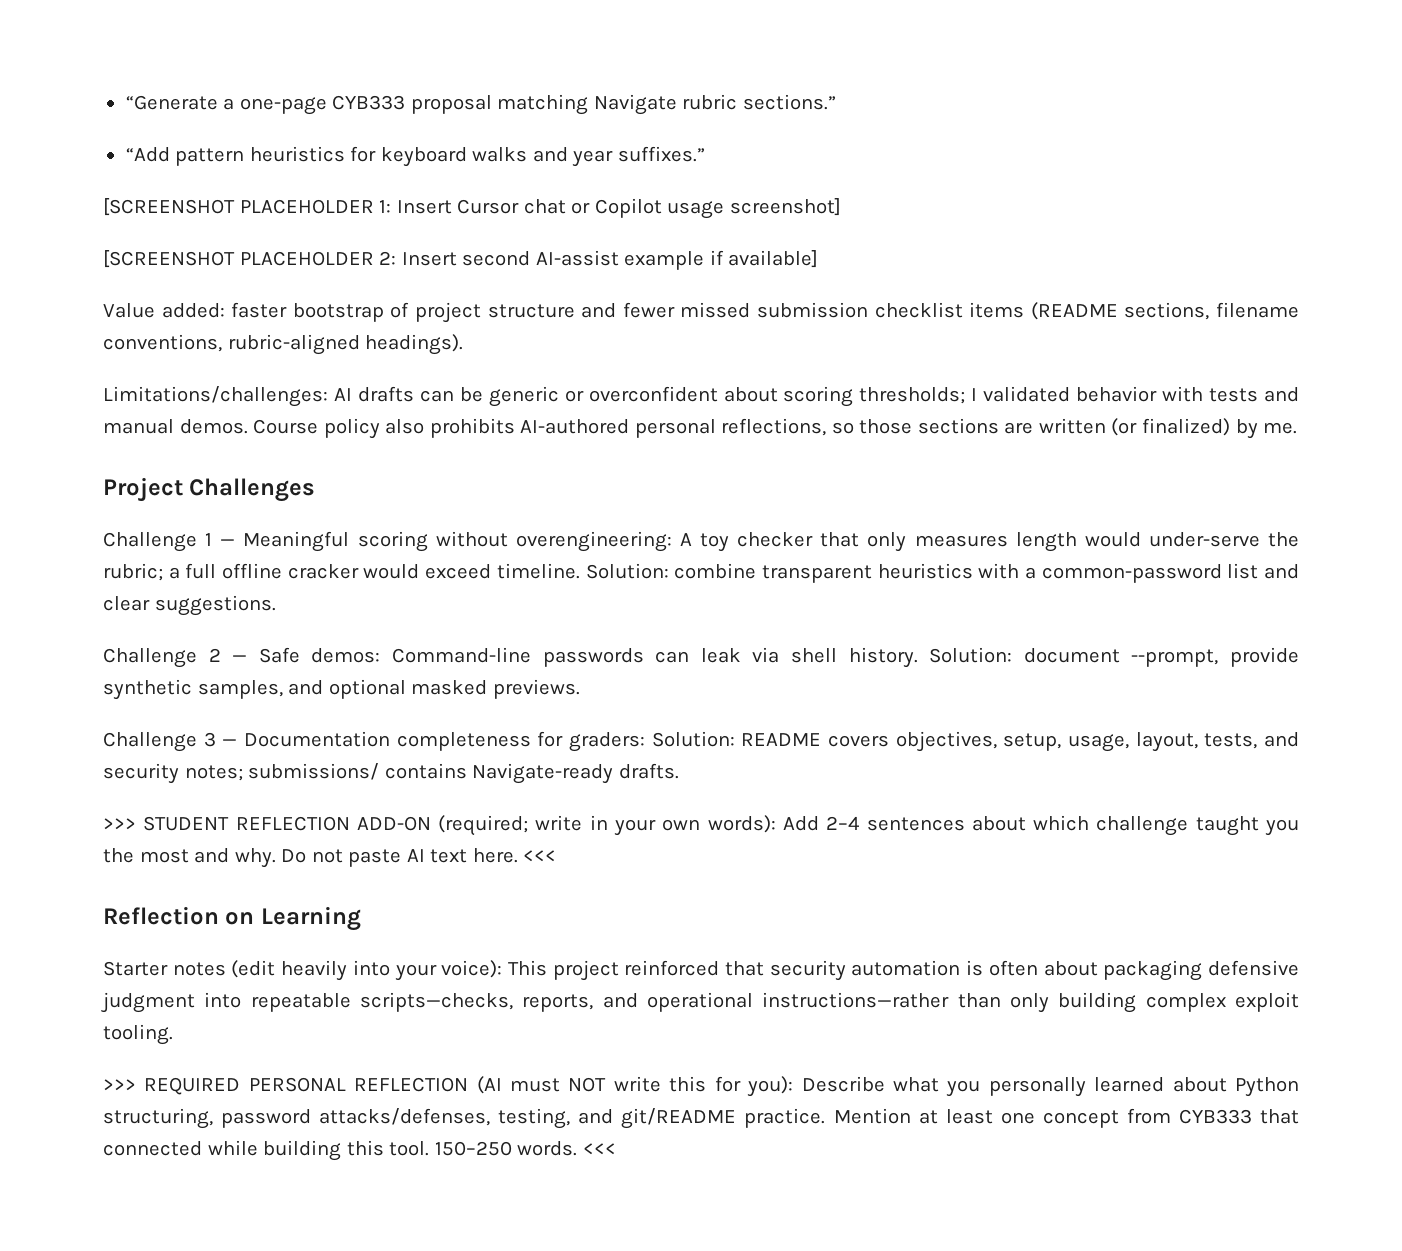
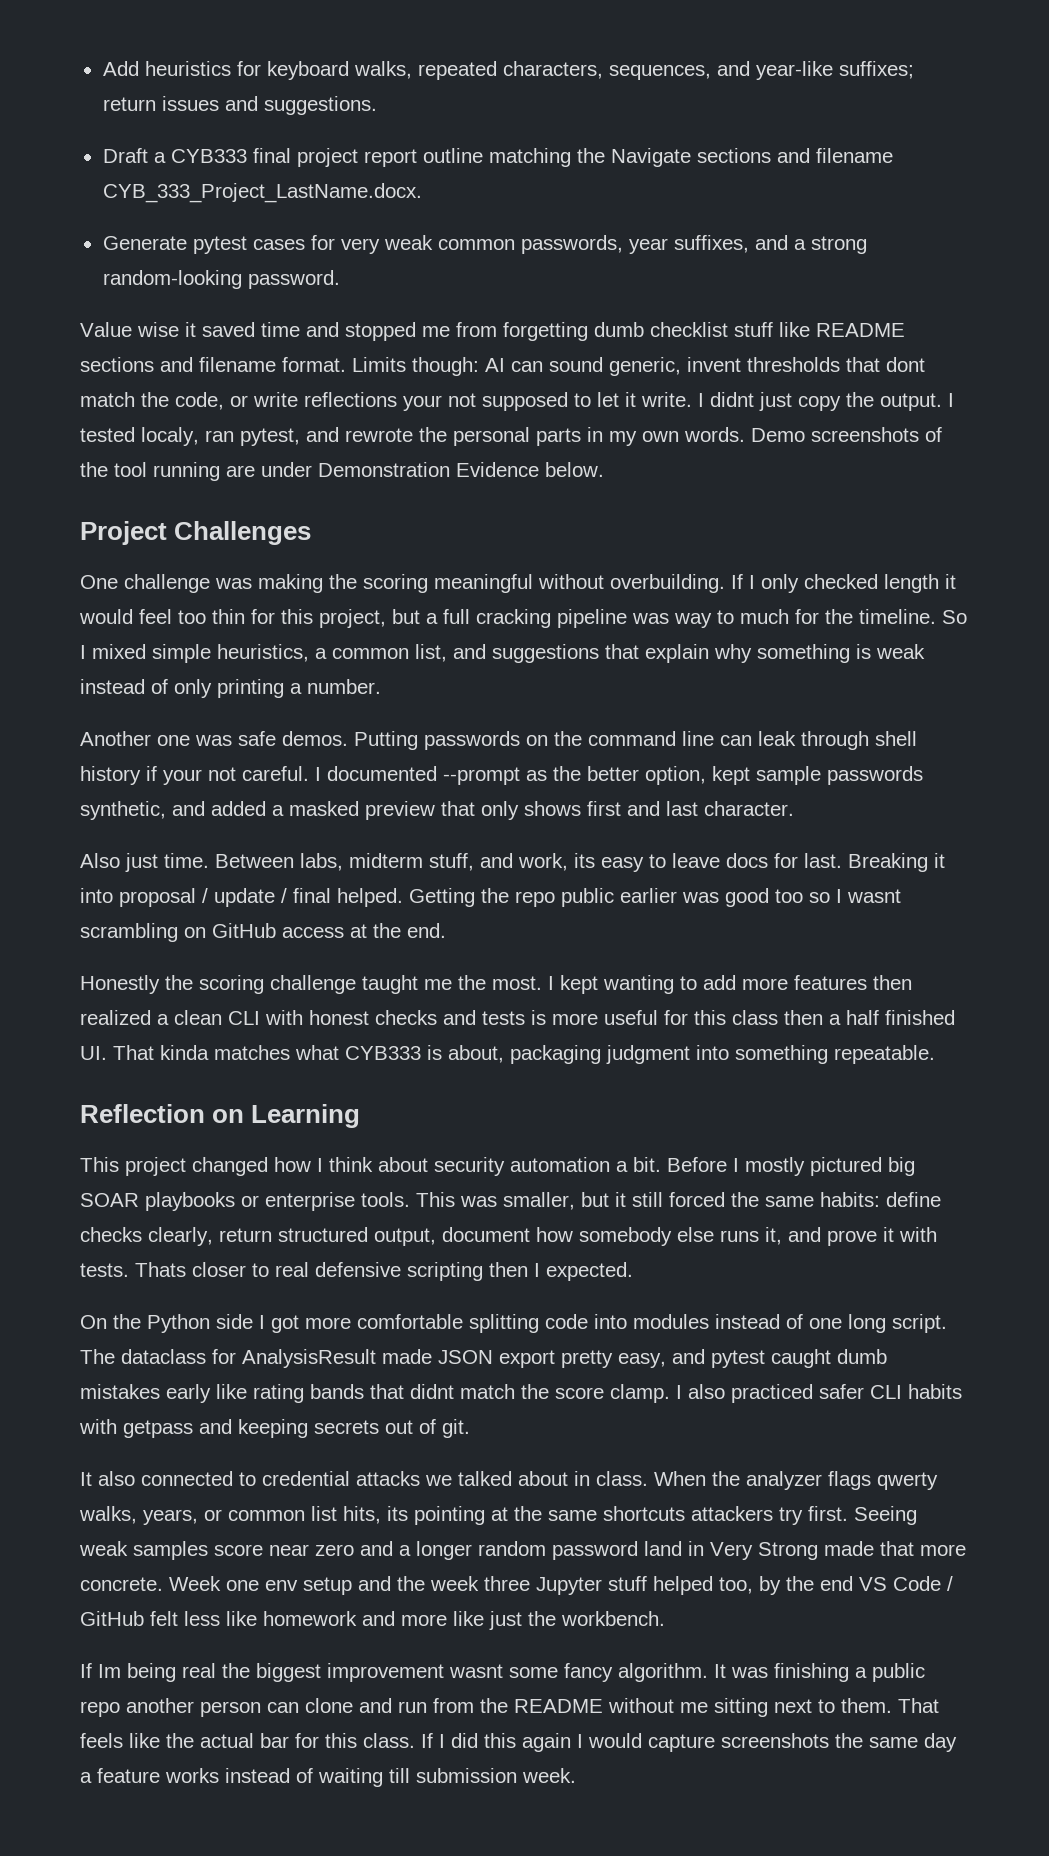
[125,94,836,115] [125,146,705,167] [103,198,841,219] [103,250,819,270] [103,302,1300,323] [103,334,464,355] [103,386,1299,407] [103,418,1298,439] [103,477,316,502] [103,531,1299,552] [103,563,1299,583] [103,595,276,616] [103,647,1300,668] [103,679,580,700] [103,731,1299,752] [103,763,679,784] [103,815,1299,836] [103,848,557,868] [103,906,361,931] [103,960,1300,981] [101,992,1299,1013] [103,1024,173,1045] [103,1076,1299,1097] [103,1108,1299,1129] [103,1140,616,1161] “Generate a one-page CYB333 proposal matching Navigate rubric sections.” // “Add pattern heuristics for keyboard walks and year suffixes.” // [SCREENSHOT PLACEHOLDER 1: Insert Cursor chat or Copilot usage screenshot] // [SCREENSHOT PLACEHOLDER 2: Insert second AI-assist example if available] // Value added: faster bootstrap of project structure and fewer missed submission checklist items (README sections, filename conventions, rubric-aligned headings). // Limitations/challenges: AI drafts can be generic or overconfident about scoring thresholds; I validated behavior with tests and manual demos. Course policy also prohibits AI-authored personal reflections, so those sections are written (or finalized) by me. // Project Challenges // Challenge 1 — Meaningful scoring without overengineering: A toy checker that only measures length would under-serve the rubric; a full offline cracker would exceed timeline. Solution: combine transparent heuristics with a common-password list and clear suggestions. // Challenge 2 — Safe demos: Command-line passwords can leak via shell history. Solution: document --prompt, provide synthetic samples, and optional masked previews. // Challenge 3 — Documentation completeness for graders: Solution: README covers objectives, setup, usage, layout, tests, and security notes; submissions/ contains Navigate-ready drafts. // >>> STUDENT REFLECTION ADD-ON (required; write in your own words): Add 2–4 sentences about which challenge taught you the most and why. Do not paste AI text here. <<< // Reflection on Learning // Starter notes (edit heavily into your voice): This project reinforced that security automation is often about packaging defensive judgment into repeatable scripts—checks, reports, and operational instructions—rather than only building complex exploit tooling. // >>> REQUIRED PERSONAL REFLECTION (AI must NOT write this for you): Describe what you personally learned about Python structuring, password attacks/defenses, testing, and git/README practice. Mention at least one concept from CYB333 that connected while building this tool. 150–250 words. <<< -> [102,61,914,80] [102,96,377,115] [102,148,893,167] [102,183,422,203] [102,235,867,254] [102,270,340,289] [80,322,905,341] [80,357,925,376] [80,392,954,411] [80,427,942,446] [80,462,604,481] [80,521,312,545] [80,574,956,593] [79,609,967,628] [80,644,925,663] [80,679,381,698] [80,731,917,750] [80,766,923,785] [80,801,794,820] [80,853,945,872] [80,888,901,907] [80,923,446,942] [80,975,912,994] [80,1010,955,1025] [80,1045,935,1064] [80,1104,361,1128] [80,1157,915,1176] [80,1192,941,1211] [80,1227,937,1246] [80,1262,633,1281] [80,1314,947,1333] [80,1349,887,1368] [80,1384,962,1403] [79,1419,470,1438] [80,1471,938,1490] [79,1506,917,1525] [79,1541,966,1560] [80,1576,953,1595] [80,1611,665,1630] [80,1663,925,1682] [80,1698,939,1717] [80,1733,957,1752] [80,1768,576,1787] Add heuristics for keyboard walks, repeated characters, sequences, and year-like suffixes; return issues and suggestions. // Draft a CYB333 final project report outline matching the Navigate sections and filename CYB_333_Project_LastName.docx. // Generate pytest cases for very weak common passwords, year suffixes, and a strong random-looking password. // Value wise it saved time and stopped me from forgetting dumb checklist stuff like README sections and filename format. Limits though: AI can sound generic, invent thresholds that dont match the code, or write reflections your not supposed to let it write. I didnt just copy the output. I tested localy, ran pytest, and rewrote the personal parts in my own words. Demo screenshots of the tool running are under Demonstration Evidence below. // Project Challenges // One challenge was making the scoring meaningful without overbuilding. If I only checked length it would feel too thin for this project, but a full cracking pipeline was way to much for the timeline. So I mixed simple heuristics, a common list, and suggestions that explain why something is weak instead of only printing a number. // Another one was safe demos. Putting passwords on the command line can leak through shell history if your not careful. I documented --prompt as the better option, kept sample passwords synthetic, and added a masked preview that only shows first and last character. // Also just time. Between labs, midterm stuff, and work, its easy to leave docs for last. Breaking it into proposal / update / final helped. Getting the repo public earlier was good too so I wasnt scrambling on GitHub access at the end. // Honestly the scoring challenge taught me the most. I kept wanting to add more features then realized a clean CLI with honest checks and tests is more useful for this class then a half finished UI. That kinda matches what CYB333 is about, packaging judgment into something repeatable. // Reflection on Learning // This project changed how I think about security automation a bit. Before I mostly pictured big SOAR playbooks or enterprise tools. This was smaller, but it still forced the same habits: define checks clearly, return structured output, document how somebody else runs it, and prove it with tests. Thats closer to real defensive scripting then I expected. // On the Python side I got more comfortable splitting code into modules instead of one long script. The dataclass for AnalysisResult made JSON export pretty easy, and pytest caught dumb mistakes early like rating bands that didnt match the score clamp. I also practiced safer CLI habits with getpass and keeping secrets out of git. // It also connected to credential attacks we talked about in class. When the analyzer flags qwerty walks, years, or common list hits, its pointing at the same shortcuts attackers try first. Seeing weak samples score near zero and a longer random password land in Very Strong made that more concrete. Week one env setup and the week three Jupyter stuff helped too, by the end VS Code / GitHub felt less like homework and more like just the workbench. // If Im being real the biggest improvement wasnt some fancy algorithm. It was finishing a public repo another person can clone and run from the README without me sitting next to them. That feels like the actual bar for this class. If I did this again I would capture screenshots the same day a feature works instead of waiting till submission week.

